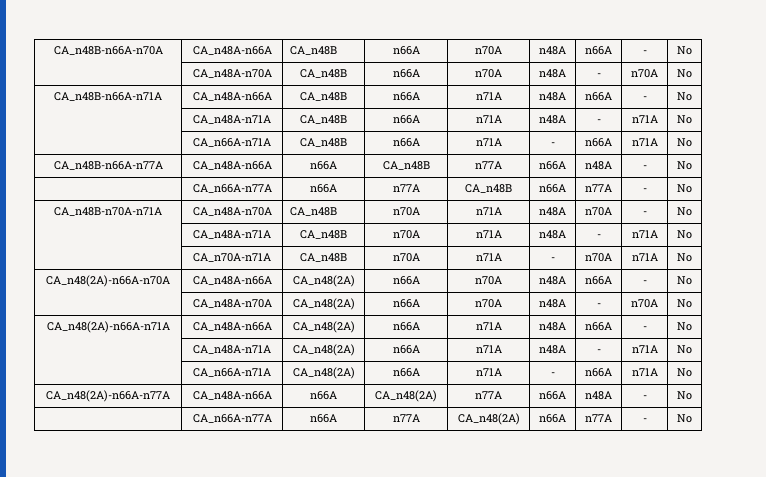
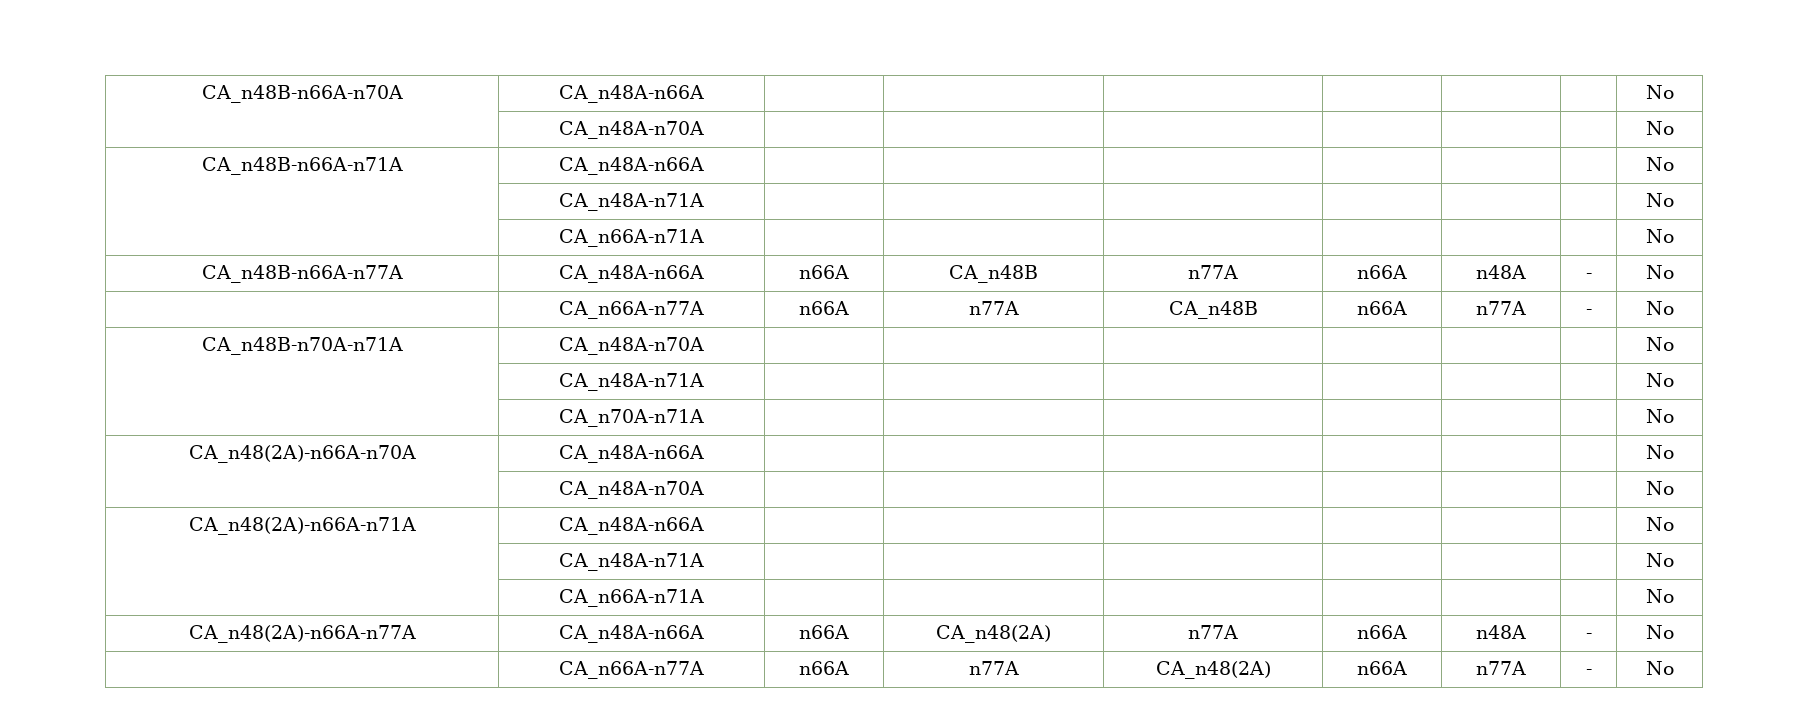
[289,46,337,55] [392,46,420,55] [475,46,502,55] [539,46,566,55] [585,46,612,55] [642,50,647,54] [677,46,692,55] [192,69,272,78] [300,69,347,78] [392,69,420,78] [475,69,502,78] [539,69,566,78] [596,73,601,77] [631,69,658,78] [677,69,692,78] [54,92,162,101] [192,92,272,101] [300,92,347,101] [392,92,420,101] [475,92,502,100] [539,92,566,101] [585,92,612,101] [642,96,647,100] [677,92,692,101] [193,115,271,124] [300,115,347,124] [392,115,420,124] [475,115,502,123] [539,115,566,124] [596,119,601,123] [631,115,658,123] [677,115,692,124] [193,138,271,147] [300,138,347,147] [392,138,420,147] [475,138,502,146] [550,142,555,146] [585,138,612,147] [631,138,658,146] CA_n48B | n66A | n70A | n48A | n66A | - | No // | CA_n48A-n70A | CA_n48B | n66A | n70A | n48A | - | n70A | No // CA_n48B-n66A-n71A | CA_n48A-n66A | CA_n48B | n66A | n71A | n48A | n66A | - | No // | CA_n48A-n71A | CA_n48B | n66A | n71A | n48A | - | n71A | No // | CA_n66A-n71A | CA_n48B | n66A | n71A | - | n66A | n71A -> [1645,85,1674,99] [559,121,704,139] [1645,121,1674,135] [201,157,403,175] [559,157,704,175] [1645,157,1674,171] [559,193,704,211] [1645,193,1674,207] [559,229,704,247] | | | | | | No // | CA_n48A-n70A | | | | | | | No // CA_n48B-n66A-n71A | CA_n48A-n66A | | | | | | | No // | CA_n48A-n71A | | | | | | | No // | CA_n66A-n71A | | | | | |
[289,207,337,216] [392,207,420,216] [475,207,502,215] [539,207,566,216] [585,207,612,216] [642,211,647,215] [677,207,692,216] [193,230,271,239] [300,230,347,239] [392,230,420,239] [475,230,502,238] [539,230,566,239] [596,234,601,238] [631,230,658,238] [677,230,692,239] [193,253,271,262] [300,253,347,262] [392,253,420,262] [475,253,502,261] [550,257,555,261] [585,253,612,262] [631,253,658,261] [677,253,692,262] [46,275,170,287] [192,276,272,285] [292,275,355,287] [392,276,420,285] [475,276,502,285] [539,276,566,285] [585,276,612,285] [642,280,647,284] [677,276,692,285] [192,299,272,308] [292,298,355,310] [392,299,420,308] [475,299,502,308] [539,299,566,308] [596,303,601,307] [631,299,658,308] [677,299,692,308] [46,321,170,333] [192,322,272,331] [292,321,355,333] [392,322,420,331] [475,322,502,330] [539,322,566,331] [585,322,612,331] [642,326,647,330] [677,322,692,331] [193,345,271,354] [292,344,355,356] [392,345,420,354] [475,345,502,353] [539,345,566,354] [596,349,601,353] [631,345,658,353] [677,345,692,354] [193,368,271,377] [292,367,355,379] [392,368,420,377] [475,368,502,376] [550,372,555,376] [585,368,612,377] [631,368,658,376] CA_n48B | n70A | n71A | n48A | n70A | - | No // | CA_n48A-n71A | CA_n48B | n70A | n71A | n48A | - | n71A | No // | CA_n70A-n71A | CA_n48B | n70A | n71A | - | n70A | n71A | No // CA_n48(2A)-n66A-n70A | CA_n48A-n66A | CA_n48(2A) | n66A | n70A | n48A | n66A | - | No // | CA_n48A-n70A | CA_n48(2A) | n66A | n70A | n48A | - | n70A | No // CA_n48(2A)-n66A-n71A | CA_n48A-n66A | CA_n48(2A) | n66A | n71A | n48A | n66A | - | No // | CA_n48A-n71A | CA_n48(2A) | n66A | n71A | n48A | - | n71A | No // | CA_n66A-n71A | CA_n48(2A) | n66A | n71A | - | n66A | n71A -> [1645,337,1674,351] [559,373,704,391] [1645,373,1674,387] [559,409,704,427] [1645,409,1674,423] [188,445,416,463] [559,445,704,463] [1645,445,1674,459] [559,481,704,499] [1645,481,1674,495] [188,517,416,535] [559,517,704,535] [1645,517,1674,531] [559,553,704,571] [1645,553,1674,567] [559,589,704,607] | | | | | | No // | CA_n48A-n71A | | | | | | | No // | CA_n70A-n71A | | | | | | | No // CA_n48(2A)-n66A-n70A | CA_n48A-n66A | | | | | | | No // | CA_n48A-n70A | | | | | | | No // CA_n48(2A)-n66A-n71A | CA_n48A-n66A | | | | | | | No // | CA_n48A-n71A | | | | | | | No // | CA_n66A-n71A | | | | | |

